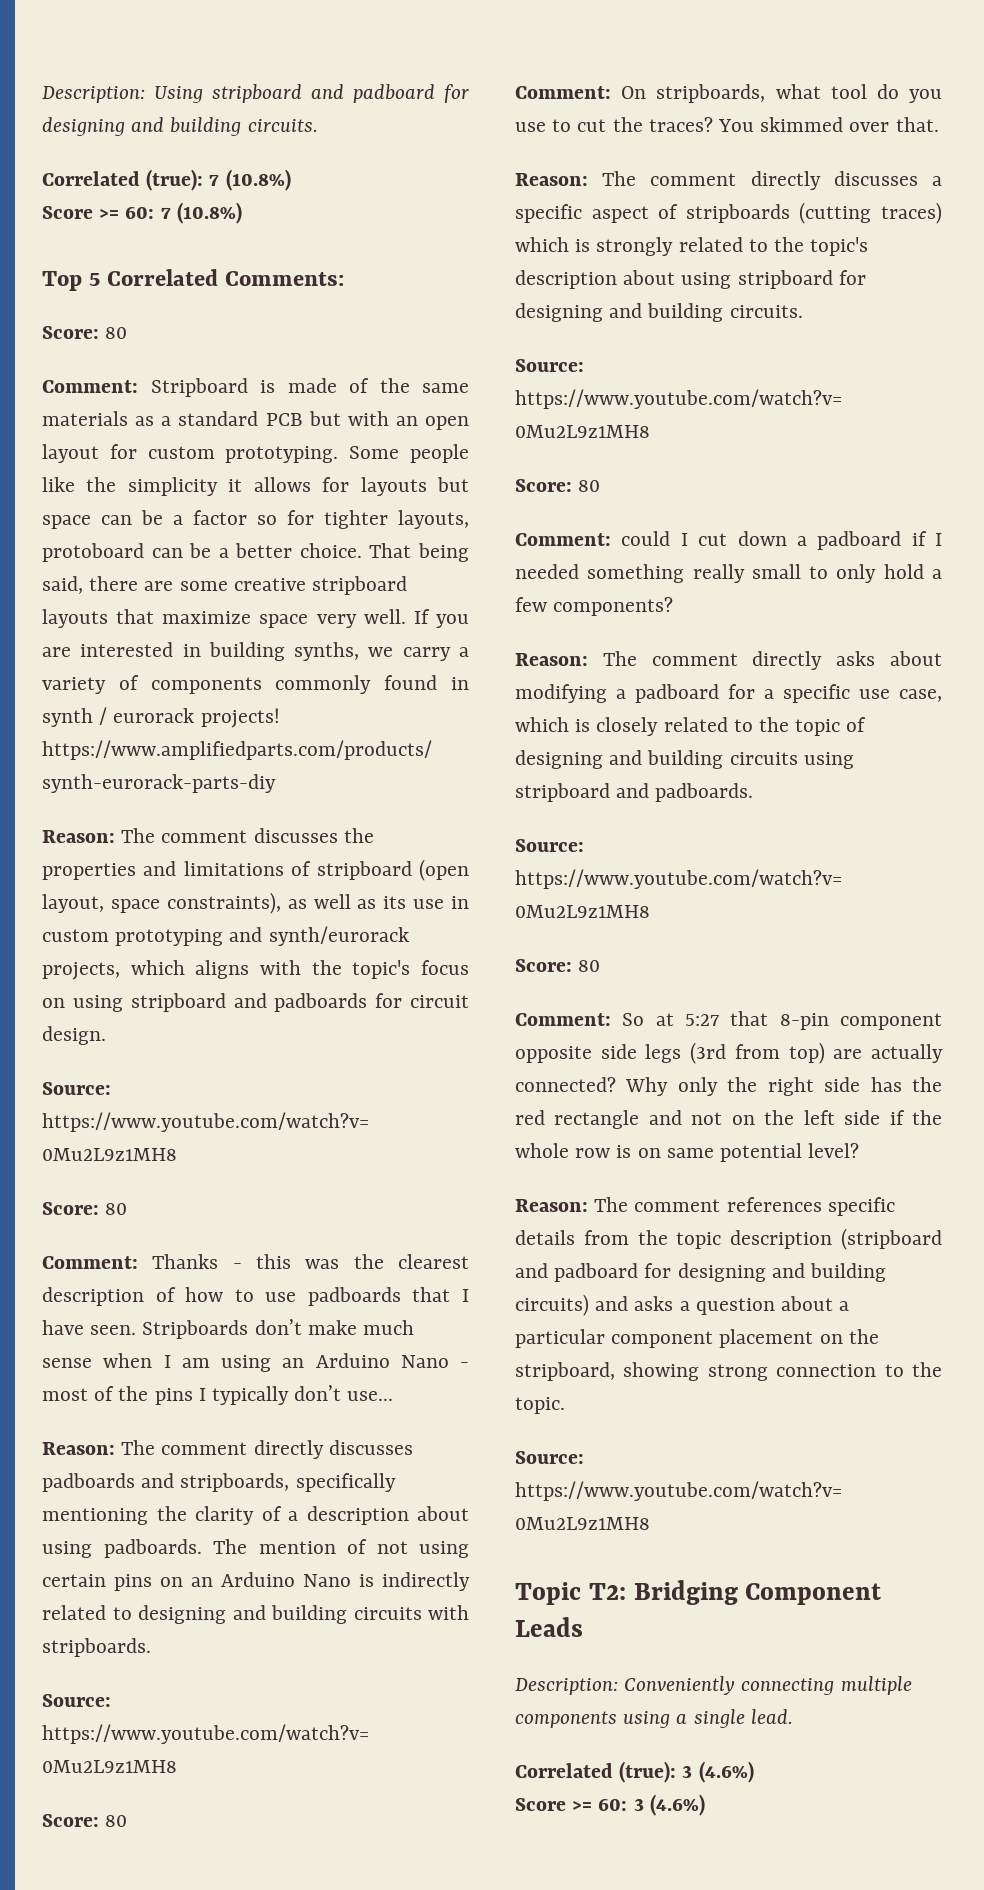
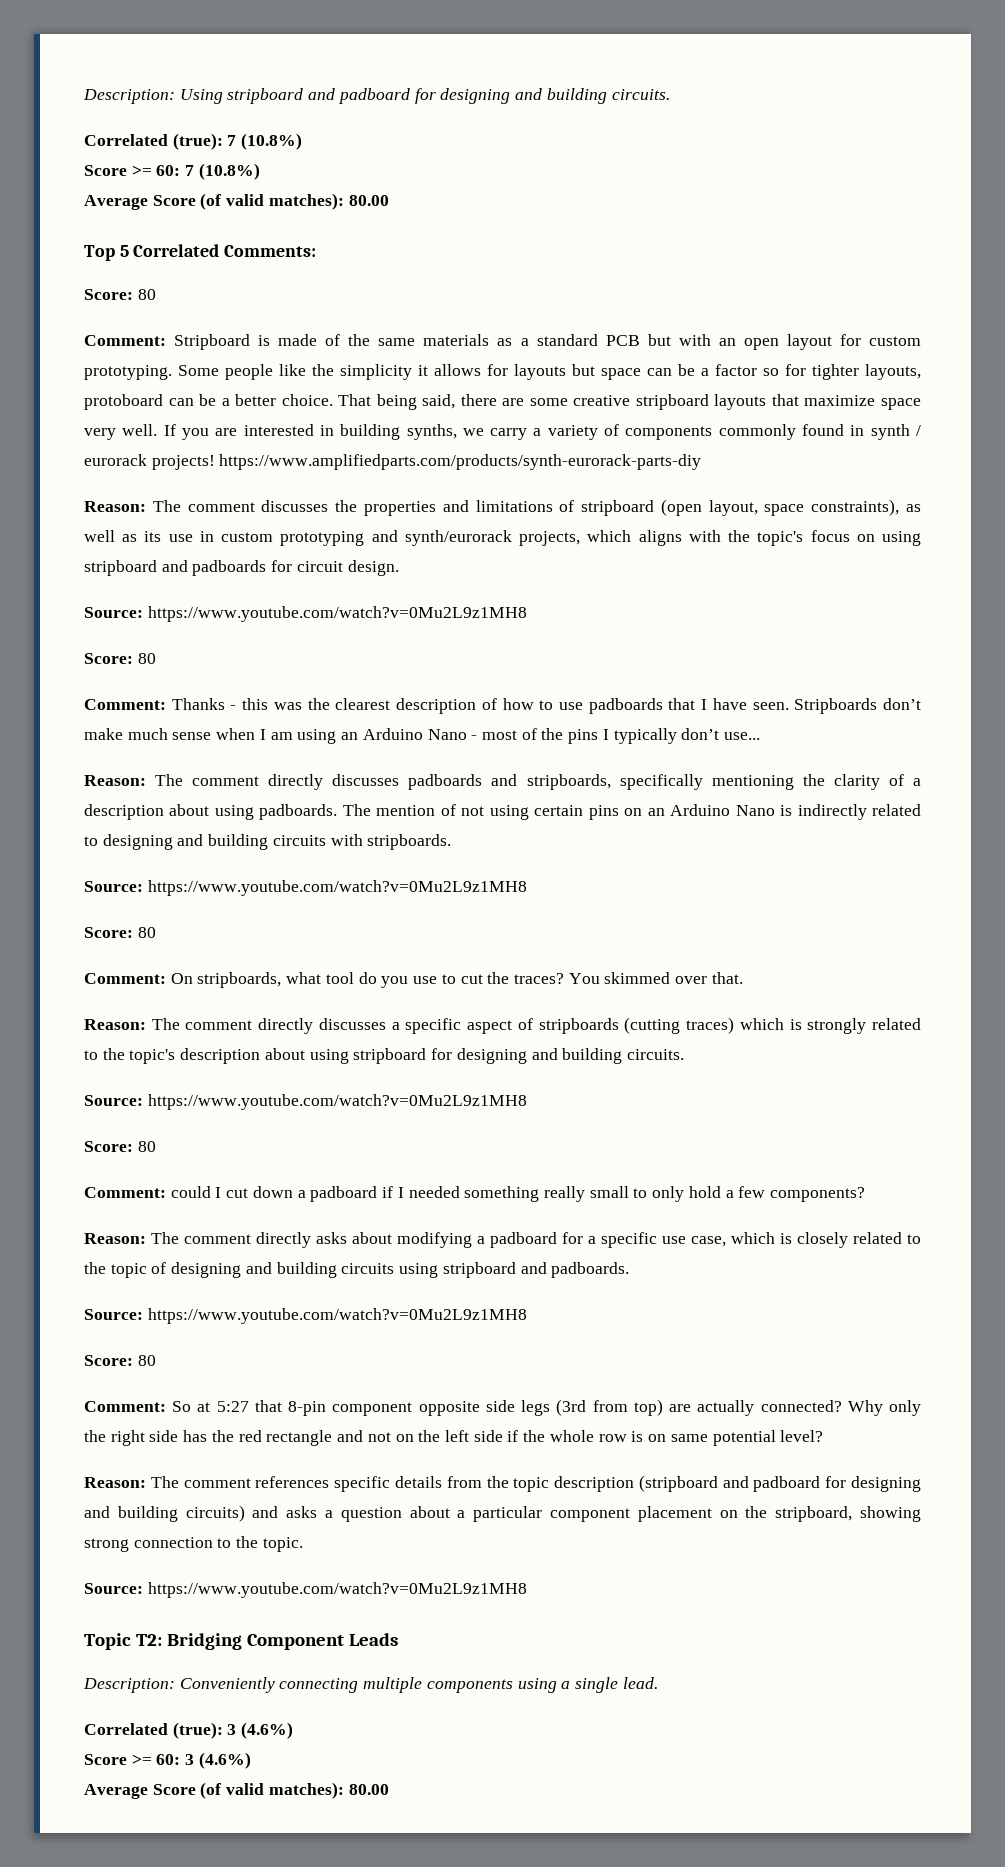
(242, 213) none -> [84,193,389,210] // Average Score (of valid matches): 80.00
(705, 1805) none -> [84,1782,389,1799] // Average Score (of valid matches): 80.00

